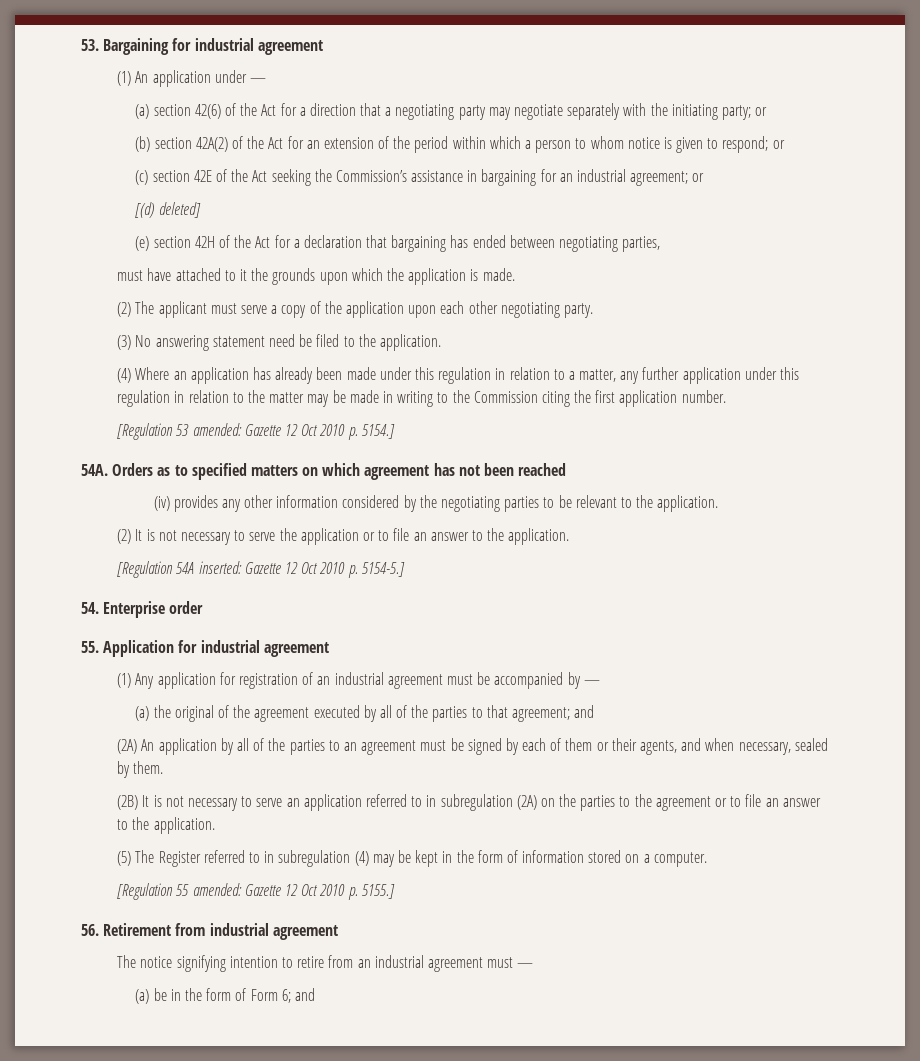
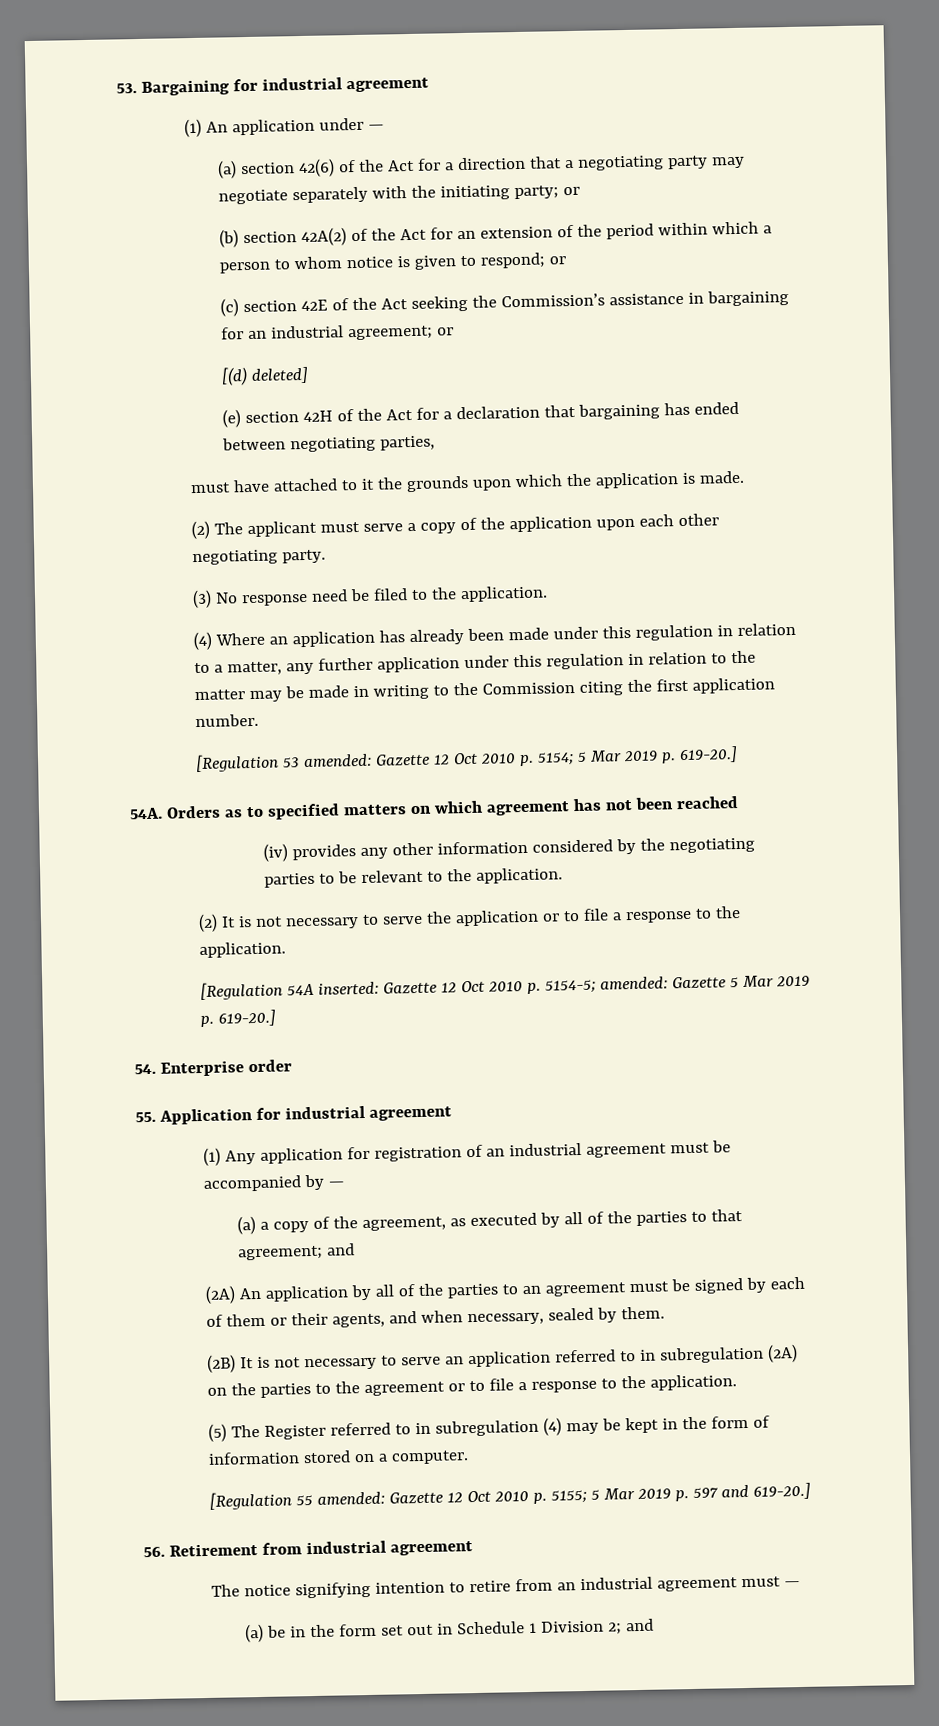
[155,335,265,351] answering statement -> [241,593,308,607] response
[361,424,395,439] 5154.] -> [536,746,738,766] 5154; 5 Mar 2019 p. 619-20.]
[413,532,469,541] an answer -> [611,910,692,924] a response
[361,562,405,577] 5154-5.] -> [544,975,810,994] [199,1009,276,1028] 5154-5; amended: Gazette 5 Mar 2019 p. 619-20.]
[153,705,310,722] the original of the agreement -> [260,1216,467,1233] a copy of the agreement, as
[765,798,821,807] an answer -> [517,1380,597,1393] a response
[361,884,395,899] 5155.] -> [550,1482,811,1504] 5155; 5 Mar 2019 p. 597 and 619-20.]
[235,988,291,1003] of Form 6; -> [381,1620,623,1636] set out in Schedule 1 Division 2;

